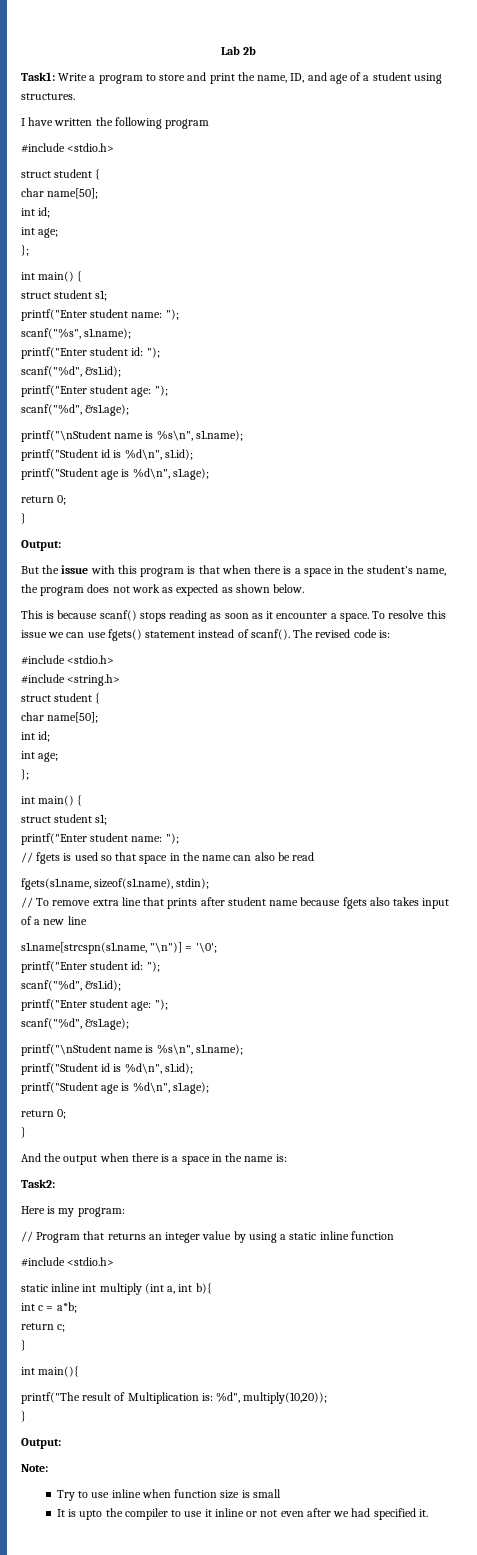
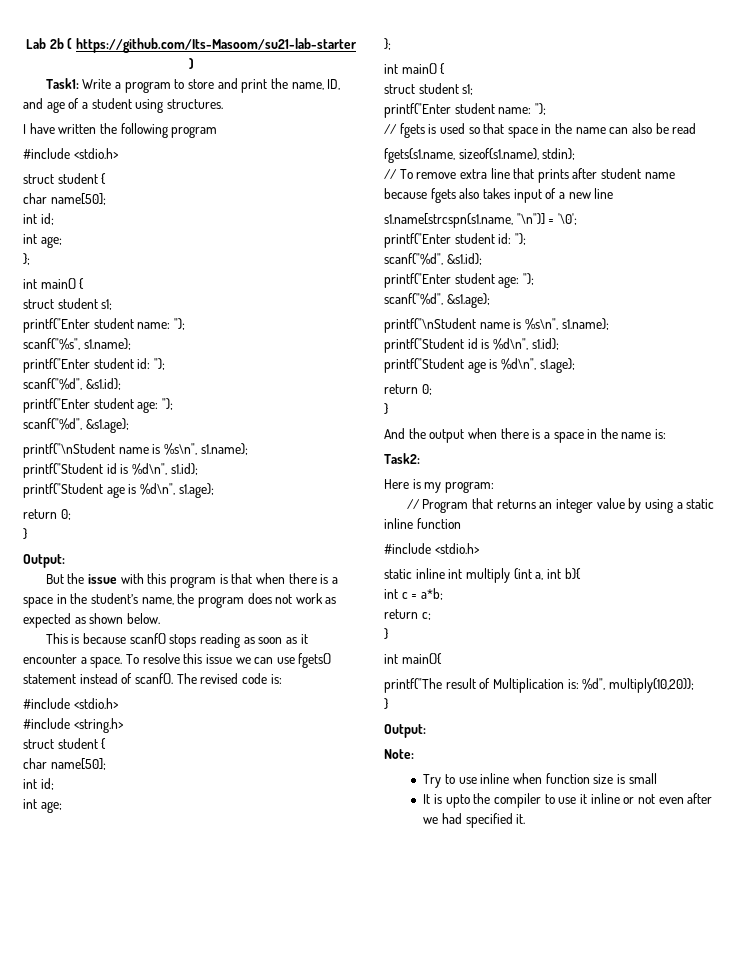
(257, 50) none -> [67,38,357,53] [188,58,194,69] ( https://github.com/Its-Masoom/su21-lab-starter )

